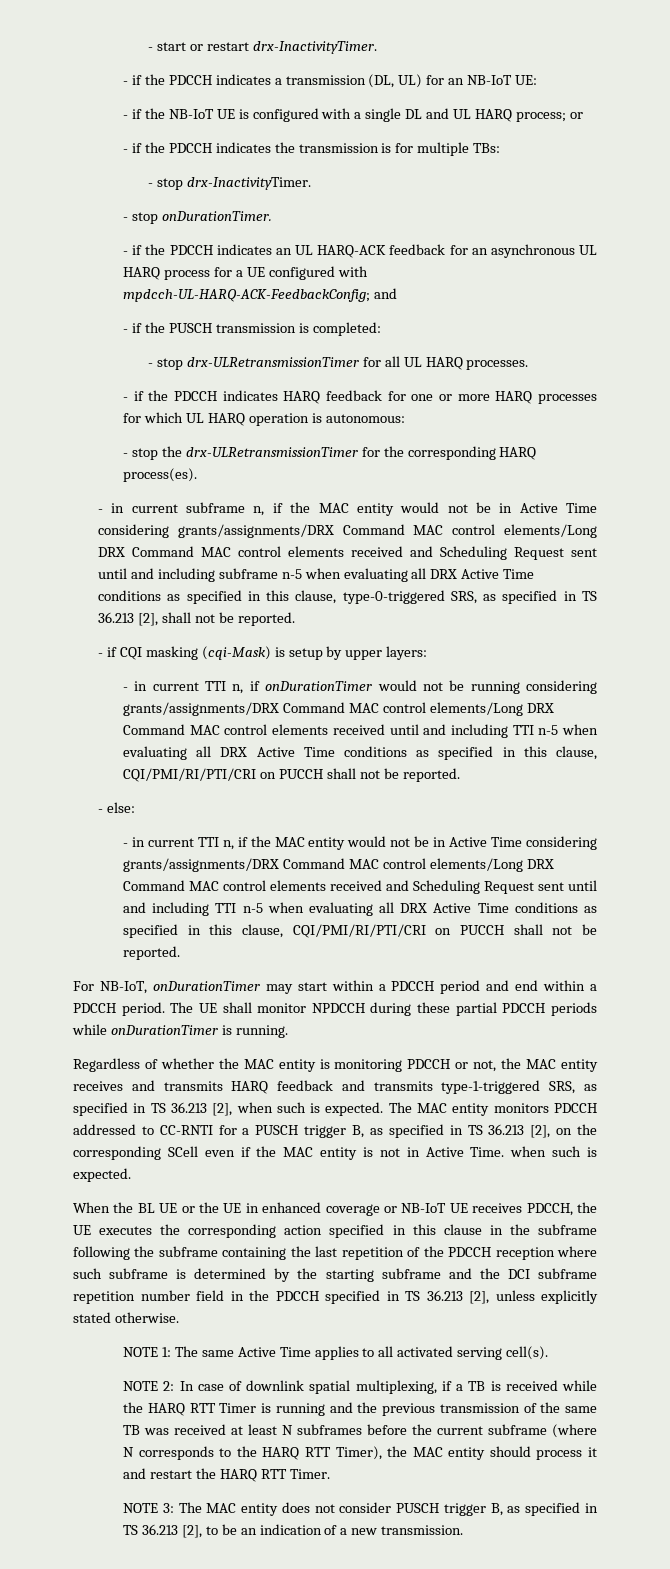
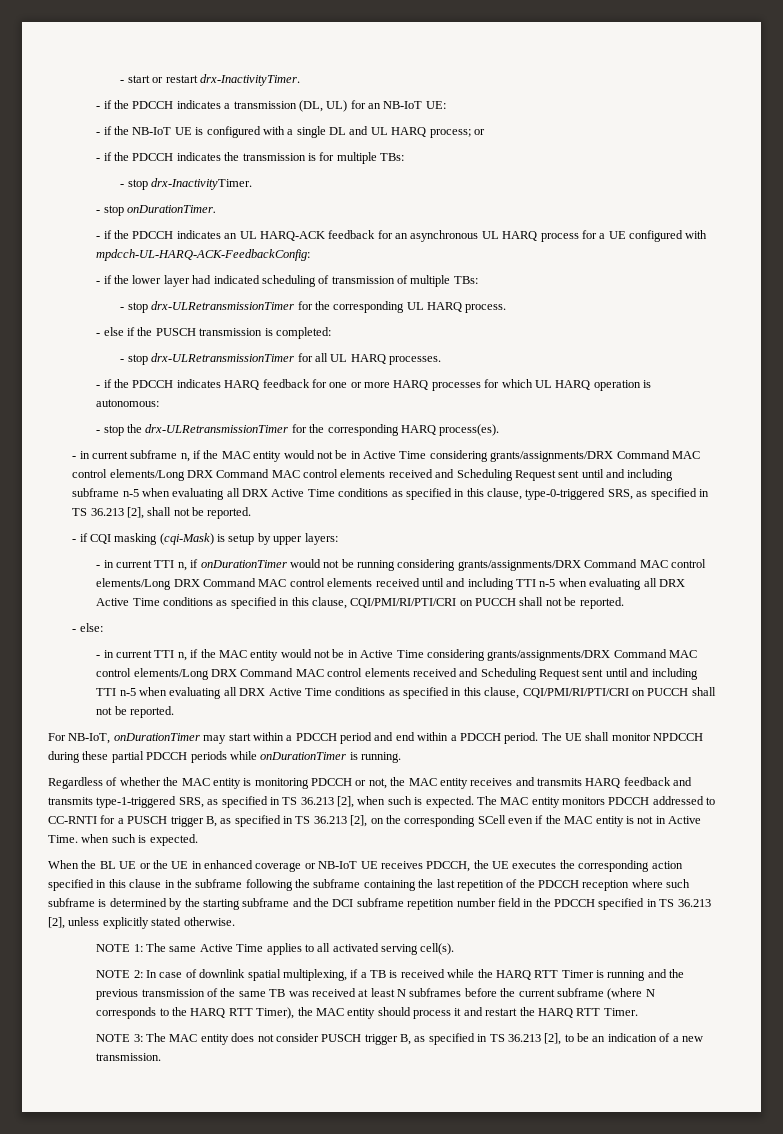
[123,288,397,302] [123,322,165,333] mpdcch-UL-HARQ-ACK-FeedbackConfig; and // - if the -> [96,249,311,261] [96,275,478,287] [120,301,507,313] [96,327,153,336] mpdcch-UL-HARQ-ACK-FeedbackConfig: // - if the lower layer had indicated scheduling of transmission of multiple TBs: // - stop drx-ULRetransmissionTimer for the corresponding UL HARQ process. // - else if the

